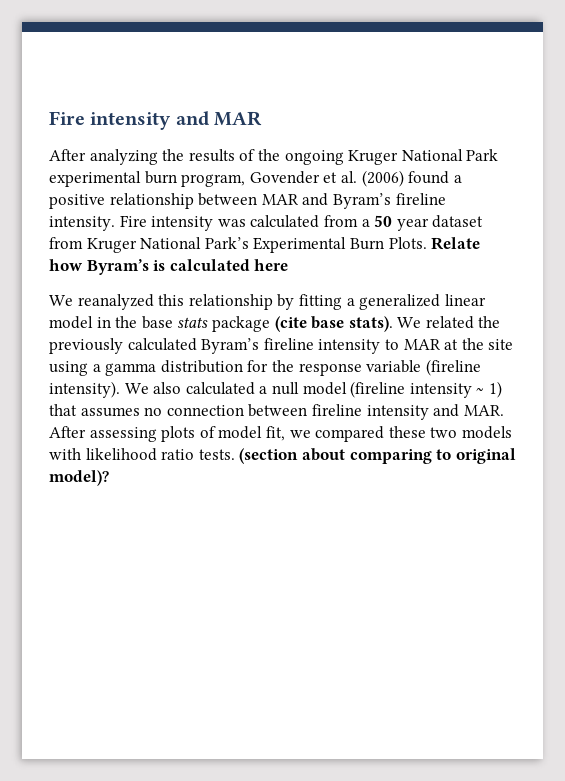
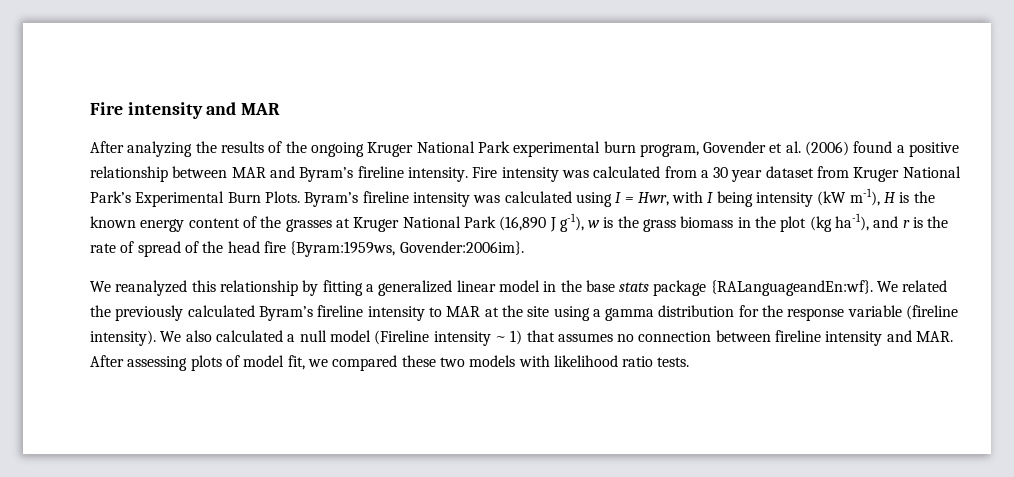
[374,215,393,227] 50 -> [713,167,729,178] 30
[431,237,481,250] [49,259,289,275] Relate how Byram’s is calculated here -> [304,188,935,207] [90,213,949,232] [90,241,524,257] Byram’s fireline intensity was calculated using I = Hwr, with I being intensity (kW m-1), H is the known energy content of the grasses at Kruger National Park (16,890 J g-1), w is the grass biomass in the plot (kg ha-1), and r is the rate of spread of the head fire {Byram:1959ws, Govender:2006im}.
[274,316,393,332] (cite base stats). -> [710,280,873,296] {RALanguageandEn:wf}.
[350,381,406,398] (fireline -> [374,330,430,345] (Fireline
[239,448,516,464] [49,470,109,486] (section about comparing to original model)? -> (690, 362) none

